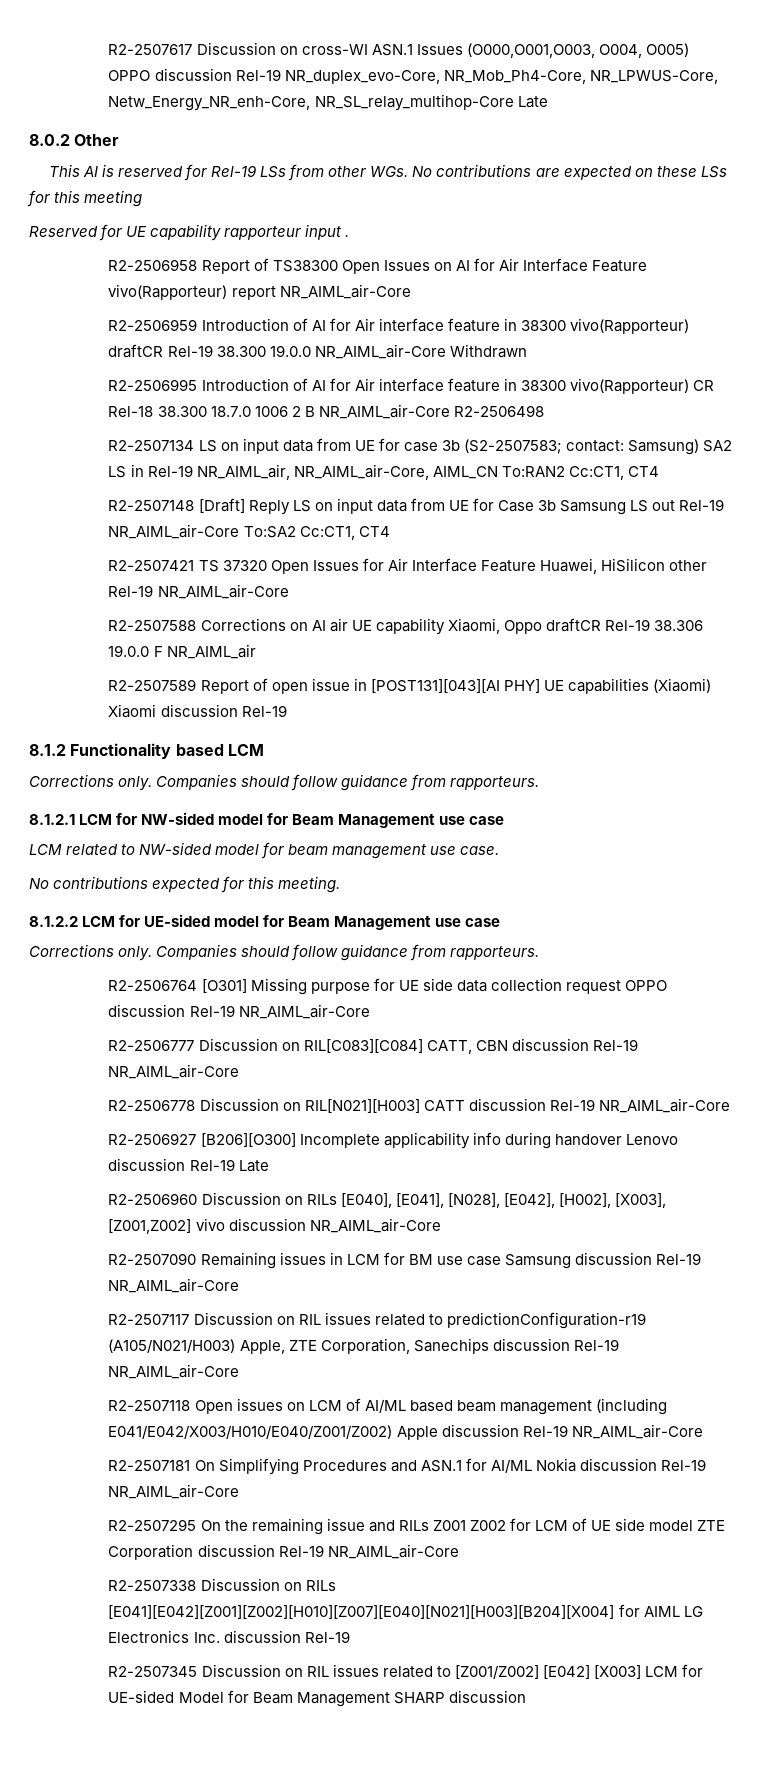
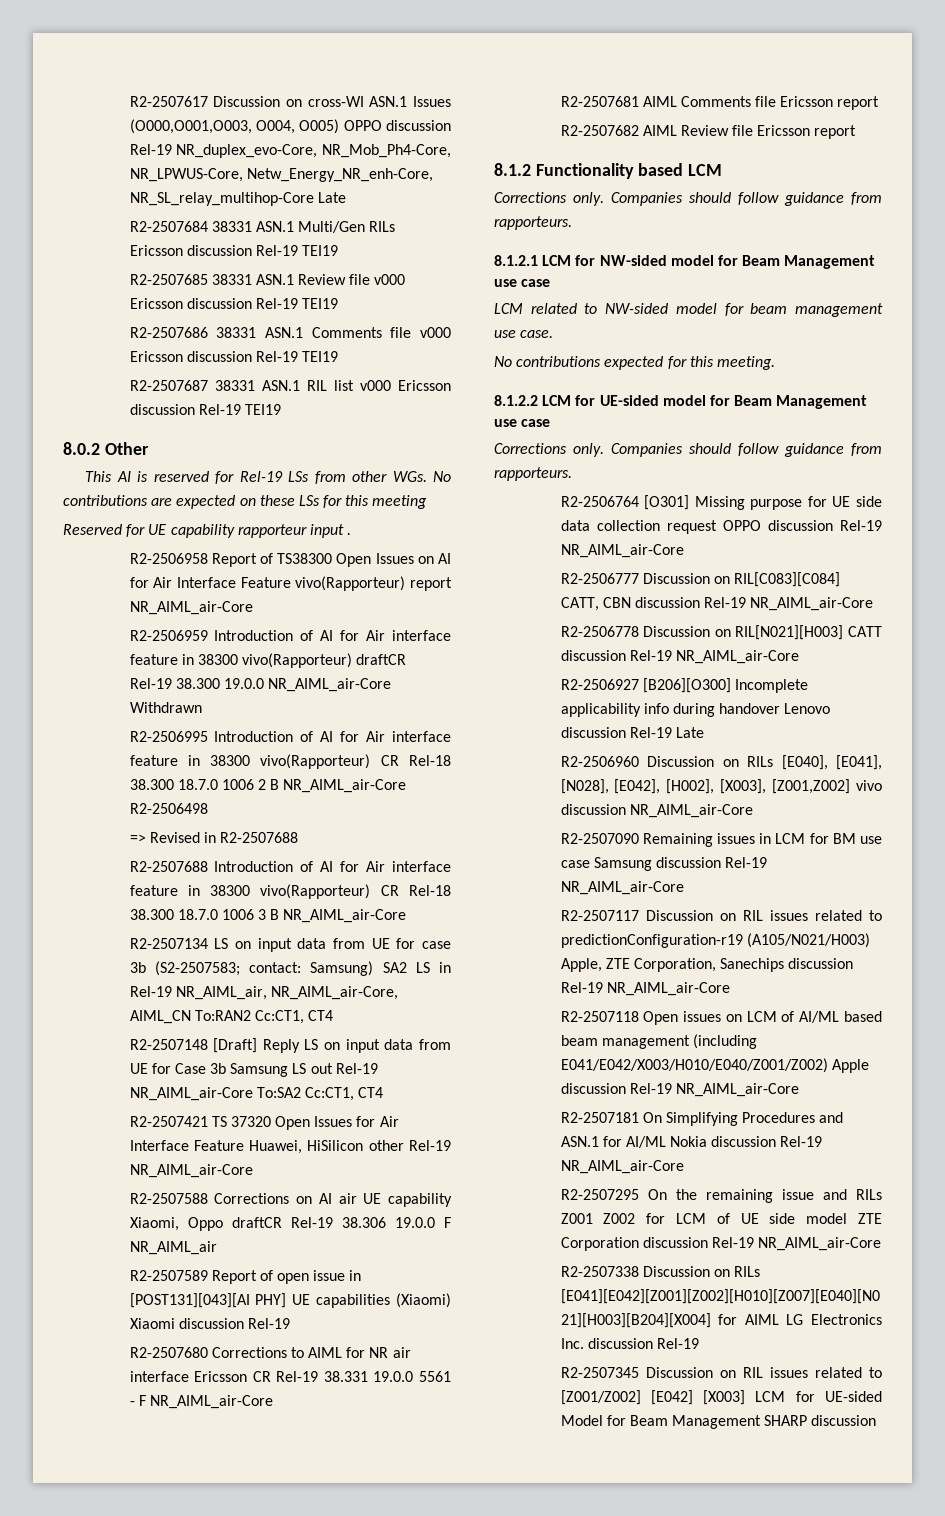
(548, 102) none -> [129,221,396,233] [129,245,339,256] [129,274,406,285] [129,298,339,309] [129,327,451,338] [129,351,339,362] [129,380,451,391] [129,404,281,415] // R2-2507684 38331 ASN.1 Multi/Gen RILs Ericsson discussion Rel-19 TEI19 // R2-2507685 38331 ASN.1 Review file v000 Ericsson discussion Rel-19 TEI19 // R2-2507686 38331 ASN.1 Comments file v000 Ericsson discussion Rel-19 TEI19 // R2-2507687 38331 ASN.1 RIL list v000 Ericsson discussion Rel-19 TEI19
(544, 411) none -> [129,832,299,843] [129,861,452,872] [129,884,451,899] [129,909,407,923] // => Revised in R2-2507688 // R2-2507688 Introduction of AI for Air interface feature in 38300 vivo(Rapporteur) CR Rel-18 38.300 18.7.0 1006 3 B NR_AIML_air-Core
(287, 711) none -> [129,1347,411,1358] [129,1371,451,1382] [129,1395,273,1409] [560,96,880,110] [560,125,857,139] // R2-2507680 Corrections to AIML for NR air interface Ericsson CR Rel-19 38.331 19.0.0 5561 - F NR_AIML_air-Core // R2-2507681 AIML Comments file Ericsson report // R2-2507682 AIML Review file Ericsson report

